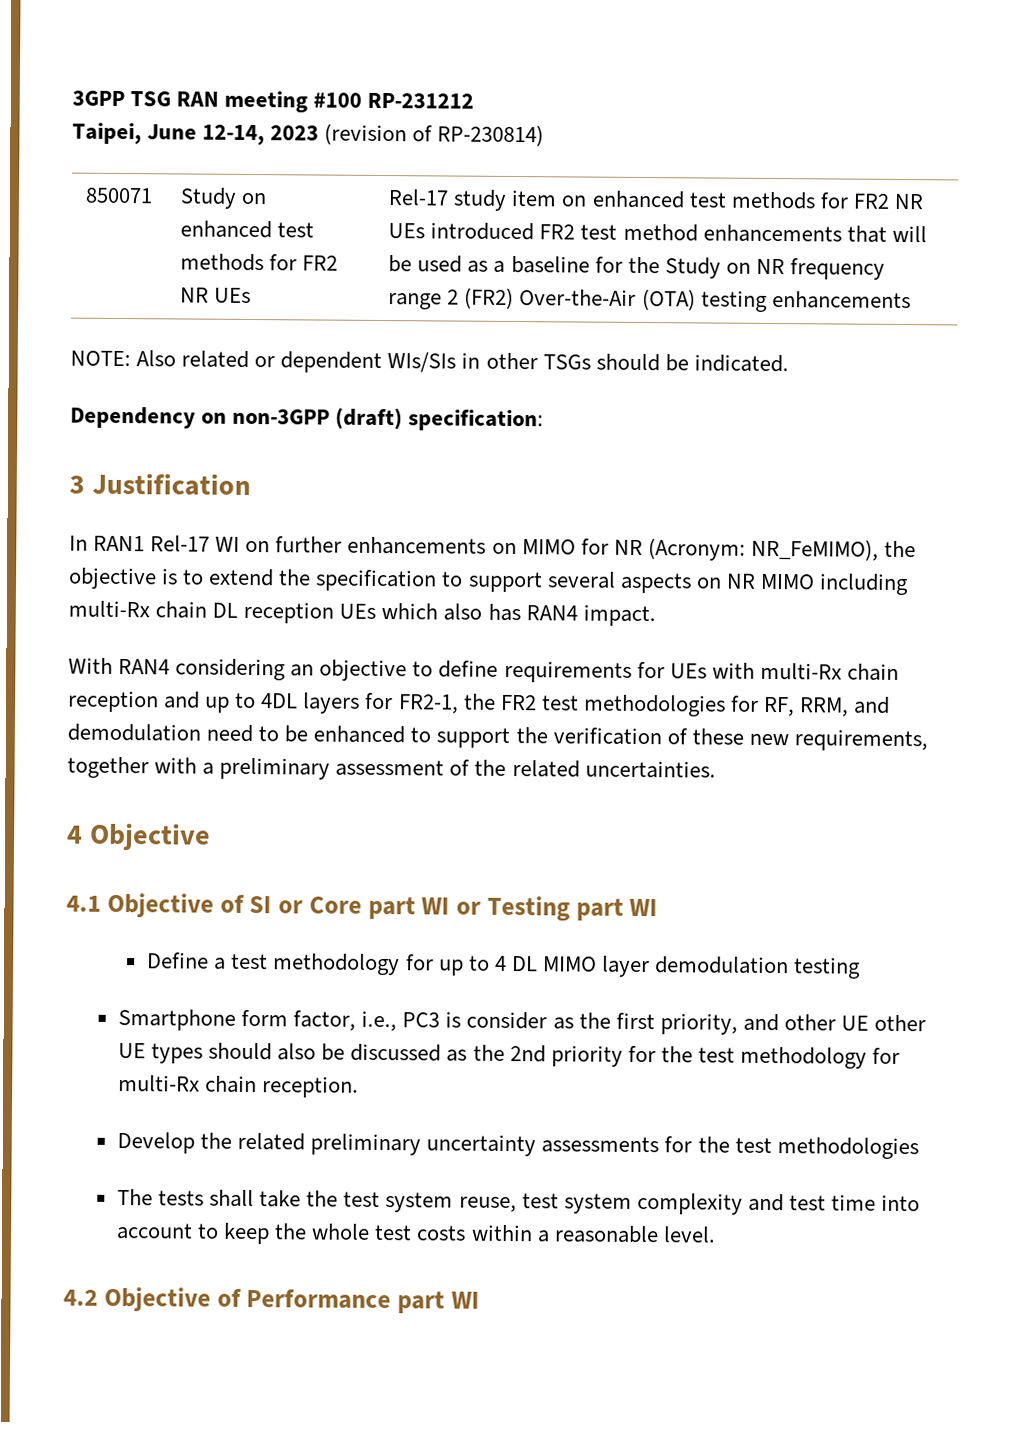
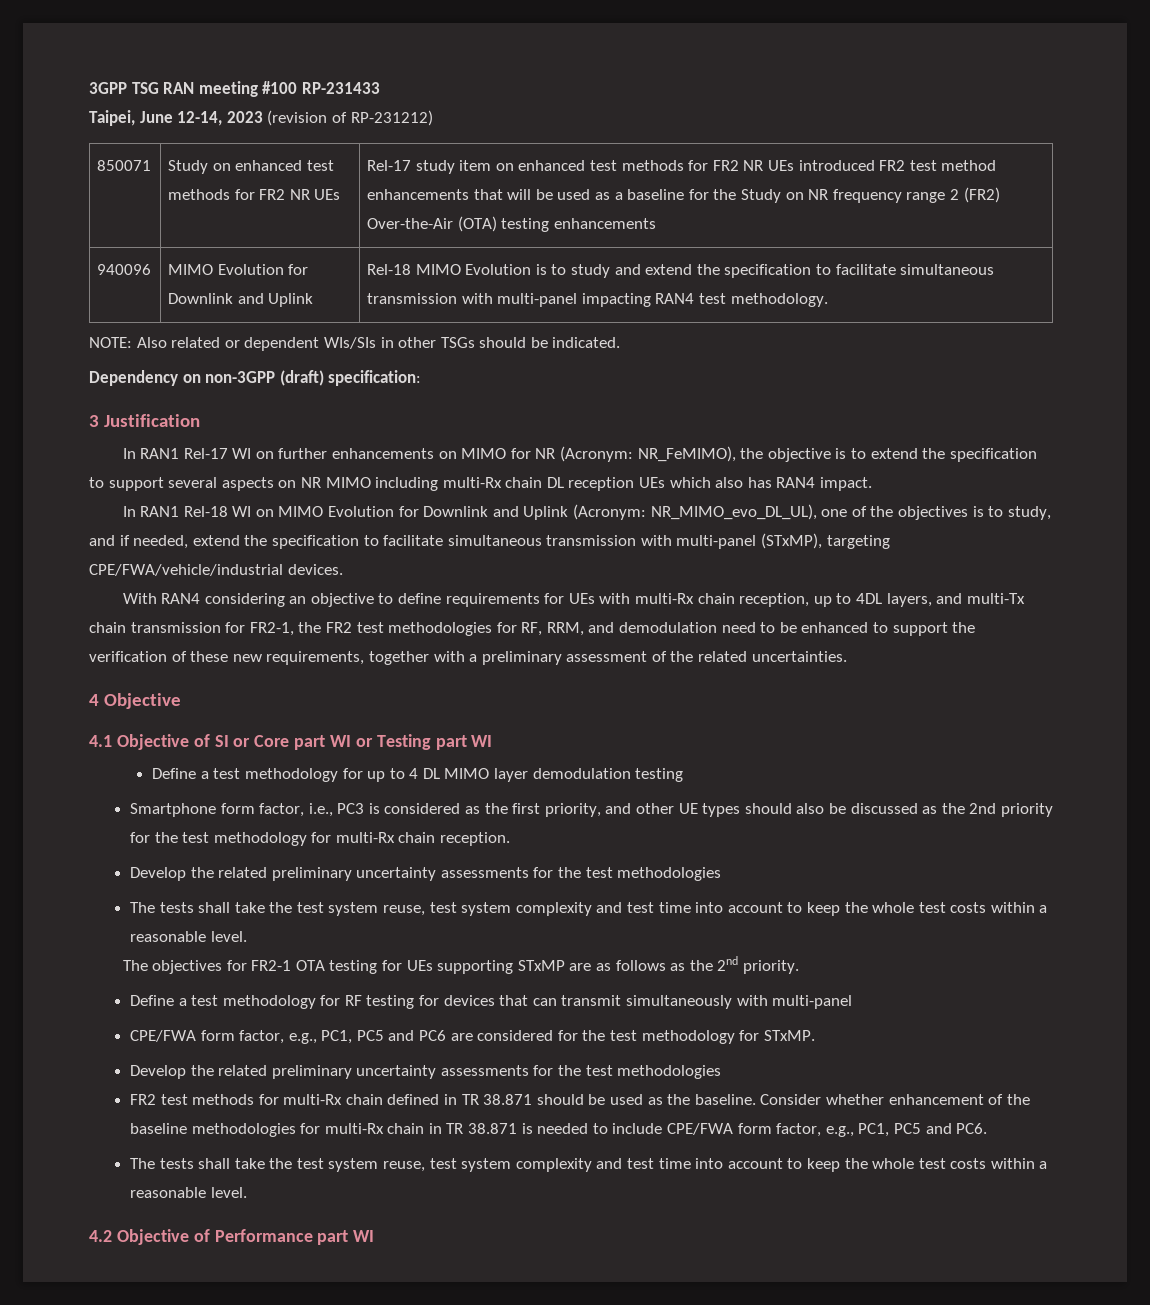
[367,92,475,109] RP-231212 -> [301,82,380,94] RP-231433
[437,124,545,147] RP-230814) -> [350,110,433,126] RP-231212)
(911, 300) none -> [97,264,152,275] [168,264,309,275] [168,293,314,307] [367,264,995,278] [367,293,828,307] // 940096 | MIMO Evolution for Downlink and Uplink | Rel-18 MIMO Evolution is to study and extend the specification to facilitate simultaneous transmission with multi-panel impacting RAN4 test methodology.
(656, 615) none -> [122,504,1051,520] [89,533,890,549] [89,564,343,576] // In RAN1 Rel-18 WI on MIMO Evolution for Downlink and Uplink (Acronym: NR_MIMO_evo_DL_UL), one of the objectives is to study, and if needed, extend the specification to facilitate simultaneous transmission with multi-panel (STxMP), targeting CPE/FWA/vehicle/industrial devices.
[68,690,201,713] reception and -> [739,593,810,607] reception,
[303,692,361,714] layers -> [886,593,1025,607] [89,622,221,633] layers, and multi-Tx chain transmission
[466,1011,548,1030] consider -> [384,803,461,814] considered
[874,1014,927,1032] [118,1042,147,1059] other UE -> (698, 808) none
(716, 1234) none -> [122,956,799,974] [129,995,853,1009] [129,1030,815,1044] [129,1065,722,1079] [129,1094,1030,1105] [129,1123,988,1137] [129,1158,1048,1172] [129,1187,247,1198] // The objectives for FR2-1 OTA testing for UEs supporting STxMP are as follows as the 2nd priority. // Define a test methodology for RF testing for devices that can transmit simultaneously with multi-panel // CPE/FWA form factor, e.g., PC1, PC5 and PC6 are considered for the test methodology for STxMP. // Develop the related preliminary uncertainty assessments for the test methodologies // FR2 test methods for multi-Rx chain defined in TR 38.871 should be used as the baseline. Consider whether enhancement of the baseline methodologies for multi-Rx chain in TR 38.871 is needed to include CPE/FWA form factor, e.g., PC1, PC5 and PC6. // The tests shall take the test system reuse, test system complexity and test time into account to keep the whole test costs within a reasonable level.

